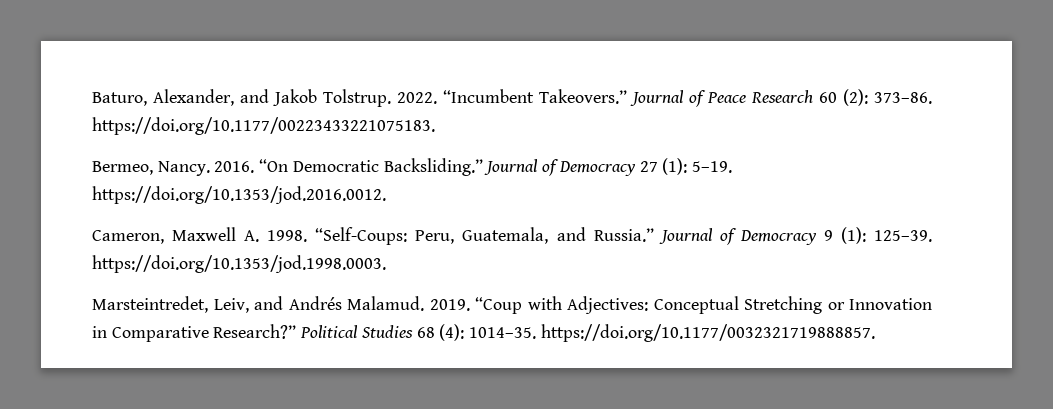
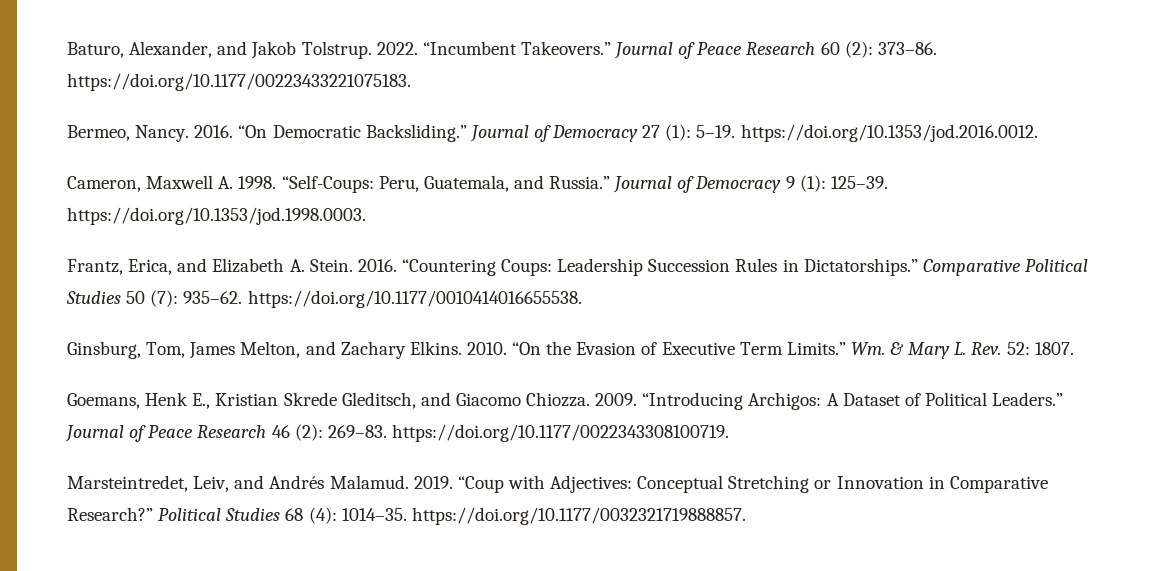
(386, 264) none -> [67,258,1088,276] [66,290,582,308] [67,341,1074,359] [67,392,1064,410] [65,424,729,442] // Frantz, Erica, and Elizabeth A. Stein. 2016. “Countering Coups: Leadership Succession Rules in Dictatorships.” Comparative Political Studies 50 (7): 935–62. https://doi.org/10.1177/0010414016655538. // Ginsburg, Tom, James Melton, and Zachary Elkins. 2010. “On the Evasion of Executive Term Limits.” Wm. & Mary L. Rev. 52: 1807. // Goemans, Henk E., Kristian Skrede Gleditsch, and Giacomo Chiozza. 2009. “Introducing Archigos: A Dataset of Political Leaders.” Journal of Peace Research 46 (2): 269–83. https://doi.org/10.1177/0022343308100719.

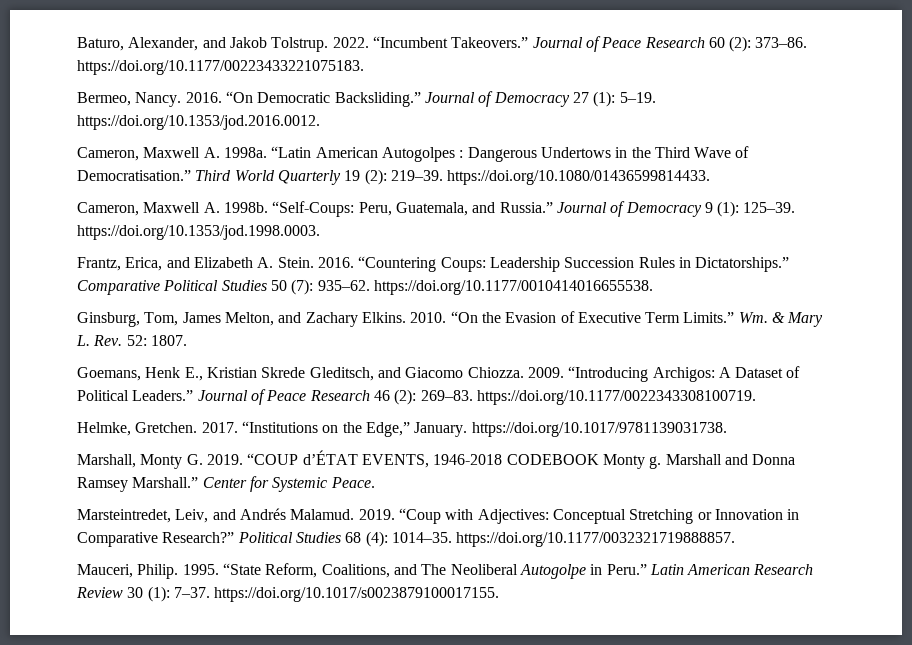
[238,176,277,189] 1998. -> [223,146,750,162] [77,169,711,185] [77,202,268,216] 1998a. “Latin American Autogolpes : Dangerous Undertows in the Third Wave of Democratisation.” Third World Quarterly 19 (2): 219–39. https://doi.org/10.1080/01436599814433. // Cameron, Maxwell A. 1998b.
(729, 433) none -> [77,421,727,437] [77,450,796,469] [77,476,375,492] // Helmke, Gretchen. 2017. “Institutions on the Edge,” January. https://doi.org/10.1017/9781139031738. // Marshall, Monty G. 2019. “COUP d’ÉTAT EVENTS, 1946-2018 CODEBOOK Monty g. Marshall and Donna Ramsey Marshall.” Center for Systemic Peace.
(746, 516) none -> [77,563,814,579] [76,586,500,602] // Mauceri, Philip. 1995. “State Reform, Coalitions, and The Neoliberal Autogolpe in Peru.” Latin American Research Review 30 (1): 7–37. https://doi.org/10.1017/s0023879100017155.

